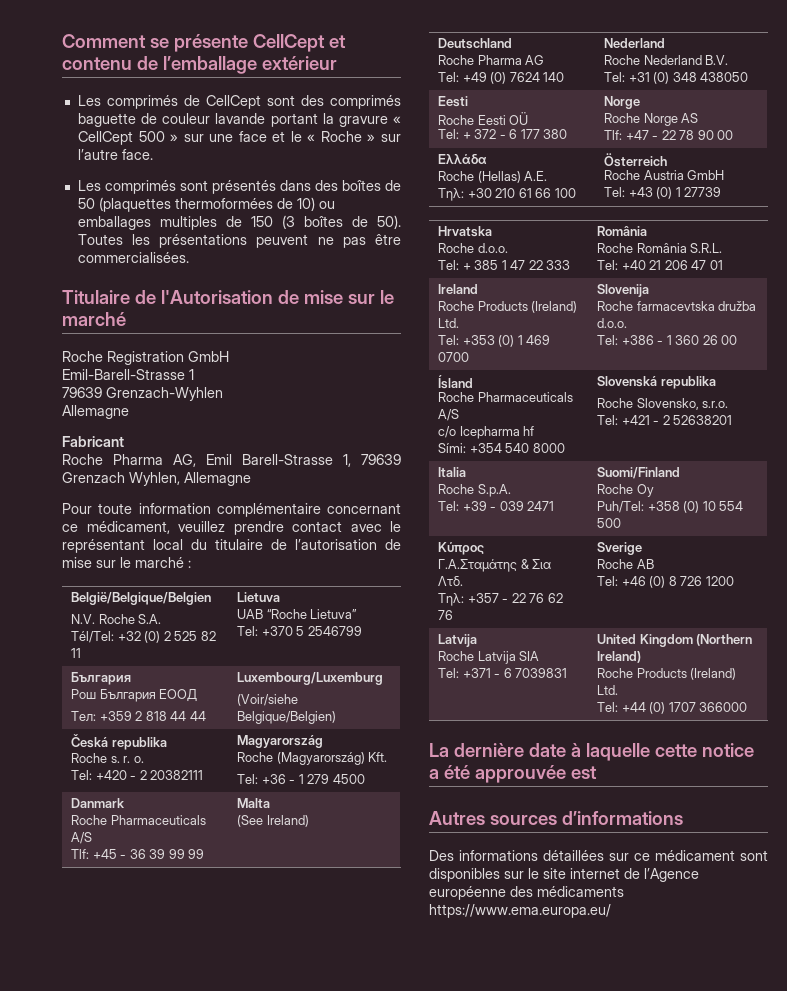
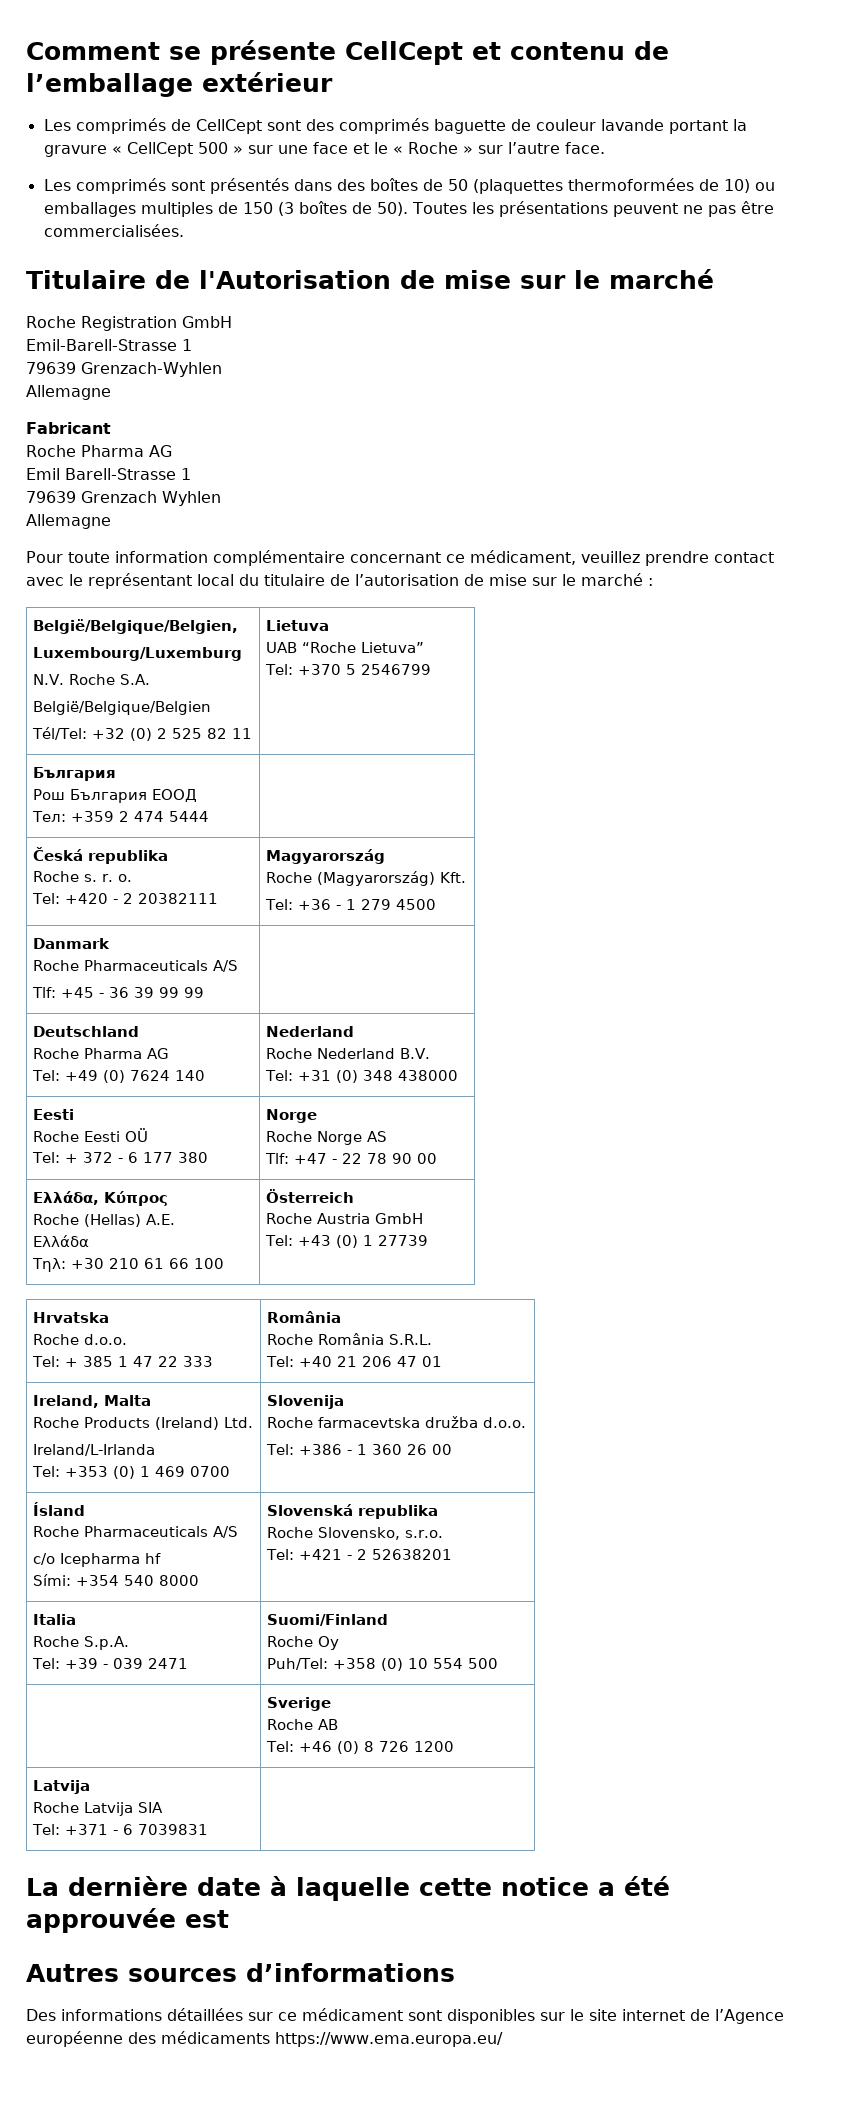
[173,454,196,467] AG, -> [149,445,172,457] AG //
[343,454,351,467] 1, -> [181,468,191,480] 1 //
[129,472,180,486] Wyhlen, -> [162,491,221,506] Wyhlen //
[71,592,212,605] België/Belgique/Belgien -> [32,619,238,634] [32,647,242,661] België/Belgique/Belgien, // Luxembourg/Luxemburg
(162, 619) none -> [32,701,211,715] // België/Belgique/Belgien
[145,711,206,721] [237,672,384,685] [237,694,299,706] [237,711,337,724] 818 44 44 | Luxembourg/Luxemburg // (Voir/siehe Belgique/Belgien) -> [133,811,209,822] 474 5444 |
[237,798,271,808] [237,815,309,827] Malta // (See Ireland) -> (204, 992) none
[700,72,749,82] 438050 -> [397,1070,458,1081] 438000
[438,154,488,164] Ελλάδα -> [32,1191,168,1206] Ελλάδα, Kύπρος
(548, 176) none -> [32,1235,89,1247] // Ελλάδα
[438,284,479,294] [438,301,578,313] [438,318,460,328] Ireland // Roche Products (Ireland) Ltd. -> [32,1395,151,1408] [32,1417,253,1430] [32,1444,155,1456] Ireland, Malta // Roche Products (Ireland) Ltd. // Ireland/L-Irlanda
[438,542,485,555] [438,559,552,572] [438,576,464,586] [438,593,563,606] [438,610,454,620] Kύπρος // Γ.Α.Σταμάτης & Σια Λτδ. // Τηλ: +357 - 22 76 62 76 -> (498, 1663) none
[597,634,753,647] [597,651,642,663] [597,668,737,680] [597,685,619,695] [597,702,748,714] United Kingdom (Northern Ireland) // Roche Products (Ireland) Ltd. // Tel: +44 (0) 1707 366000 -> (208, 1829) none

